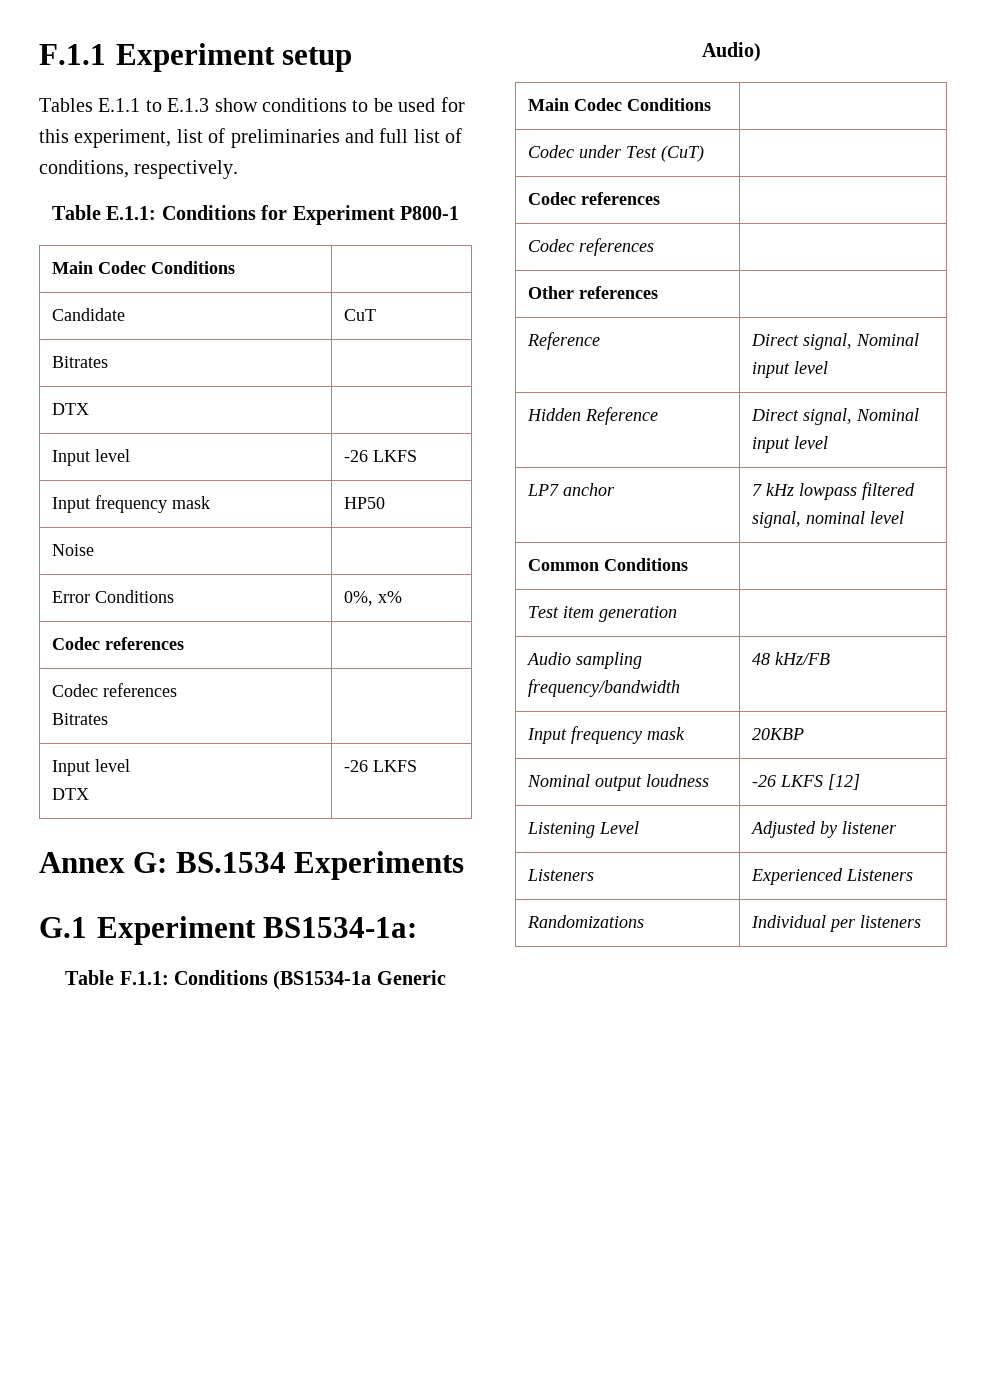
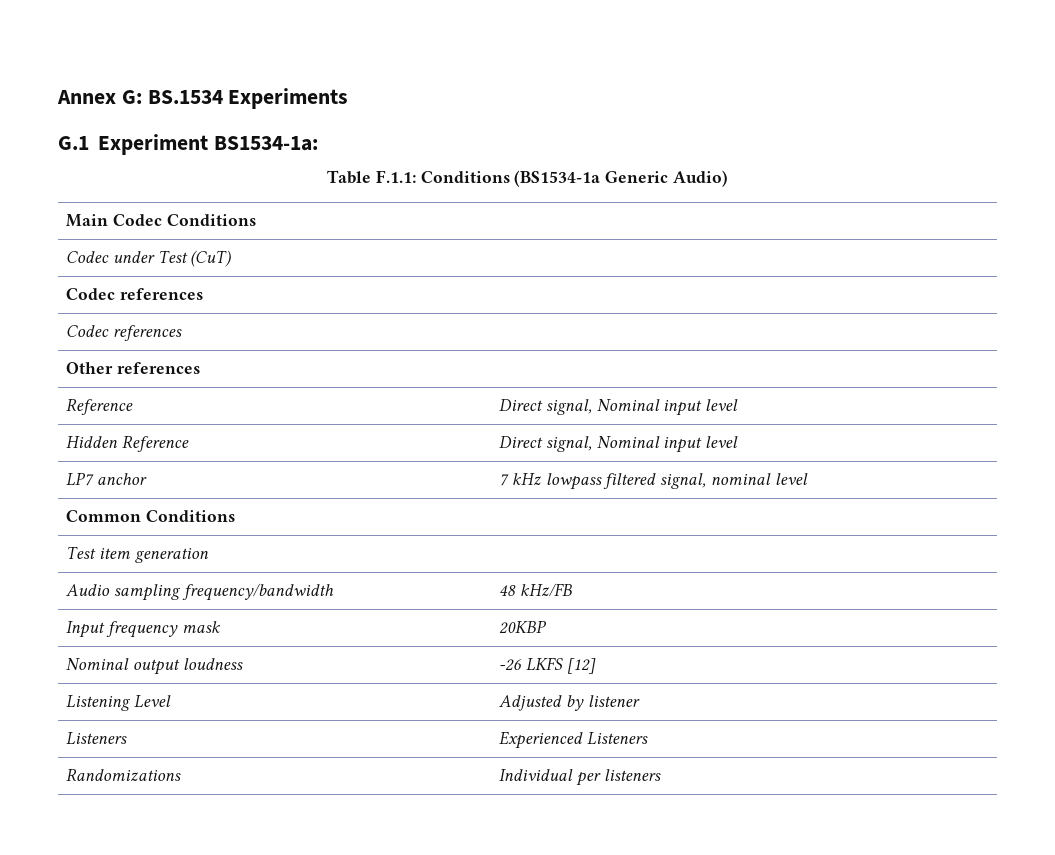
[39,43,353,72] [39,97,465,112] [39,128,463,148] [39,160,239,179] [52,205,459,225] [52,261,236,274] [52,308,126,321] [344,309,377,321] [52,356,109,368] [52,403,90,415] [52,449,131,466] [344,450,418,462] [52,495,211,513] [344,497,386,509] [52,544,95,556] [52,590,175,603] [344,591,403,606] [52,637,185,650] [52,683,178,697] [52,713,109,725] [52,759,131,776] [52,788,90,800] [344,760,418,772] F.1.1 Experiment setup // Tables E.1.1 to E.1.3 show conditions to be used for this experiment, list of preliminaries and full list of conditions, respectively. // Table E.1.1: Conditions for Experiment P800-1 // Main Codec Conditions | // Candidate | CuT // Bitrates | // DTX | // Input level | -26 LKFS // Input frequency mask | HP50 // Noise | // Error Conditions | 0%, x% // Codec references | // Codec references // Bitrates | // Input level // DTX | -26 LKFS // -> (57, 97) none

